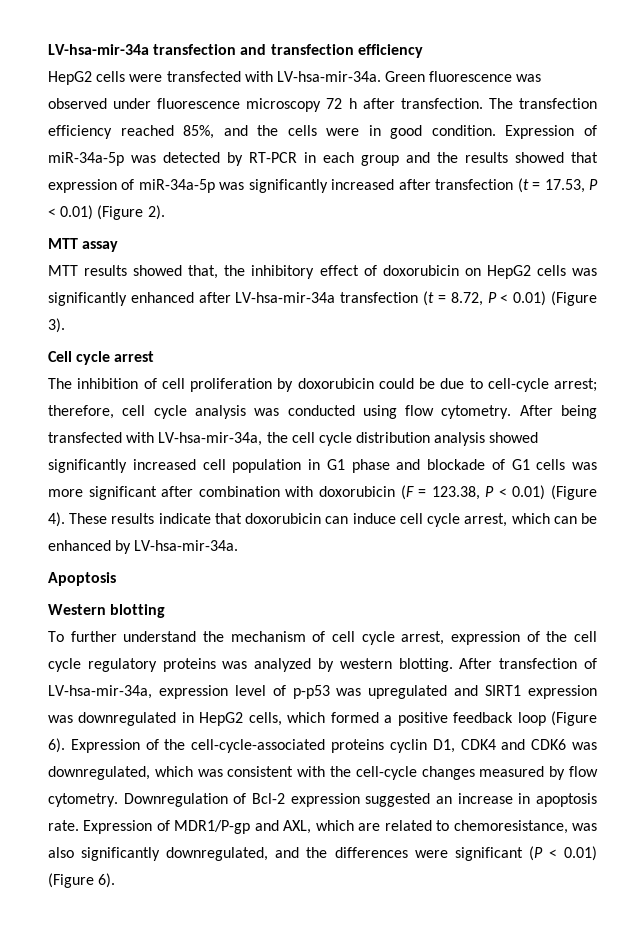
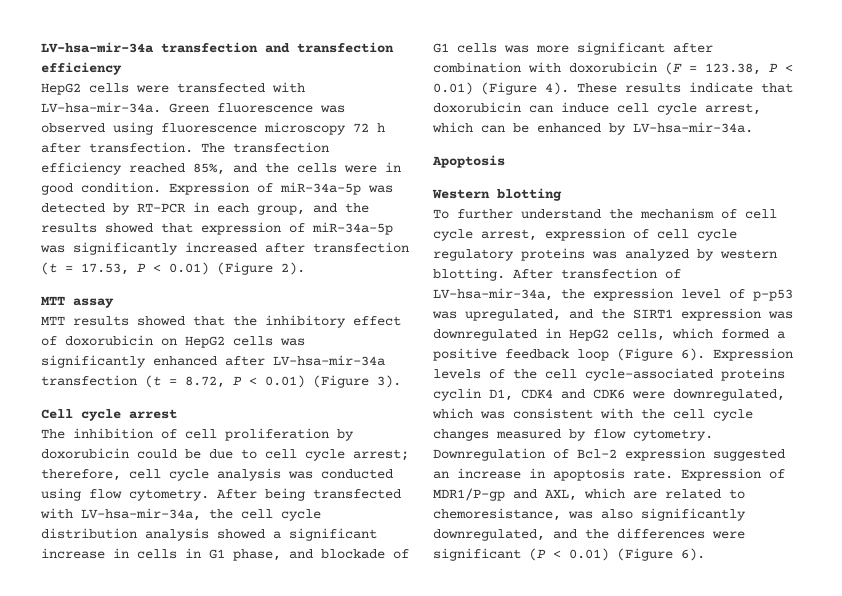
[113,98,152,109] under -> [113,122,153,135] using
[361,155,399,166] group -> [257,205,305,215] group,
[188,265,219,279] that, -> [193,316,225,326] that
[487,378,549,392] cell-cycle -> [265,449,345,461] cell cycle
[48,459,302,473] significantly increased cell population -> [273,528,377,541] [41,548,177,559] a significant increase in cells
[351,459,390,473] phase -> [233,549,281,561] phase,
[546,631,568,642] the -> (649, 234) none
(152, 692) none -> [561,289,585,299] the
[368,685,479,699] upregulated and -> [465,309,625,321] upregulated, and the
[145,739,326,753] of the cell-cycle-associated -> [433,368,713,381] levels of the cell cycle-associated
[571,742,597,750] was -> [632,391,665,399] were
[355,766,417,780] cell-cycle -> [673,409,753,421] cell cycle

